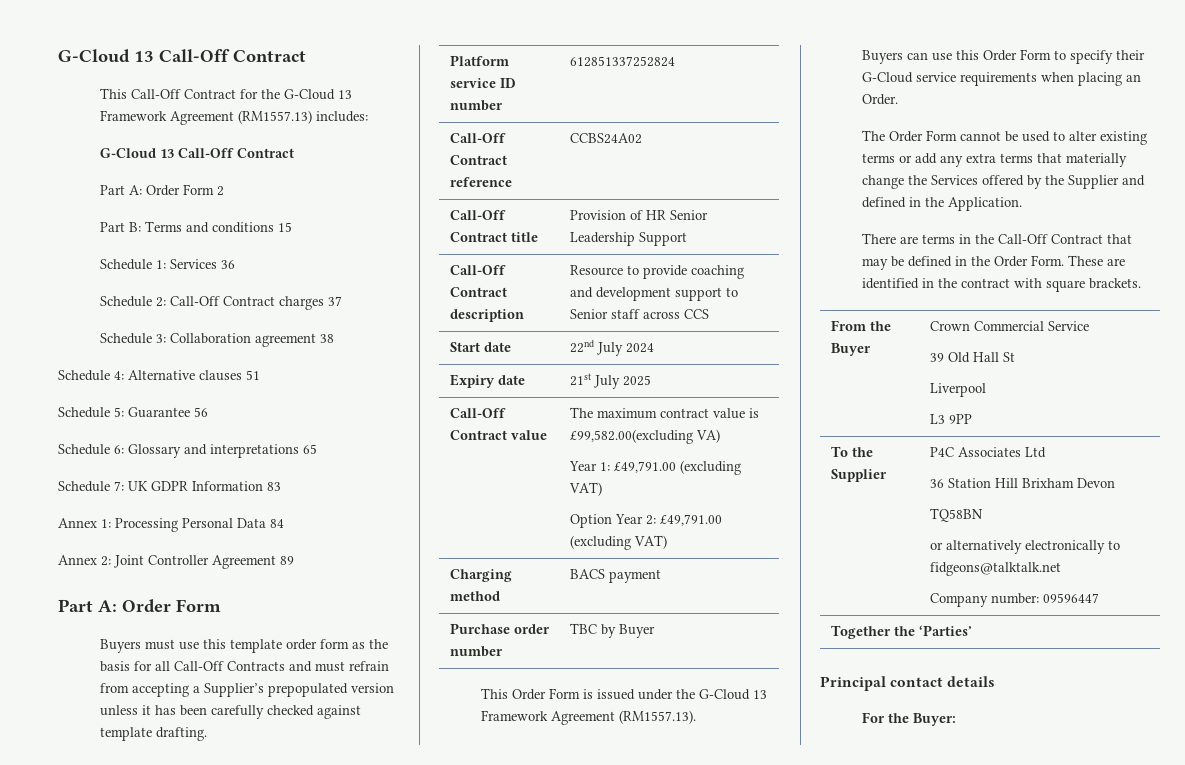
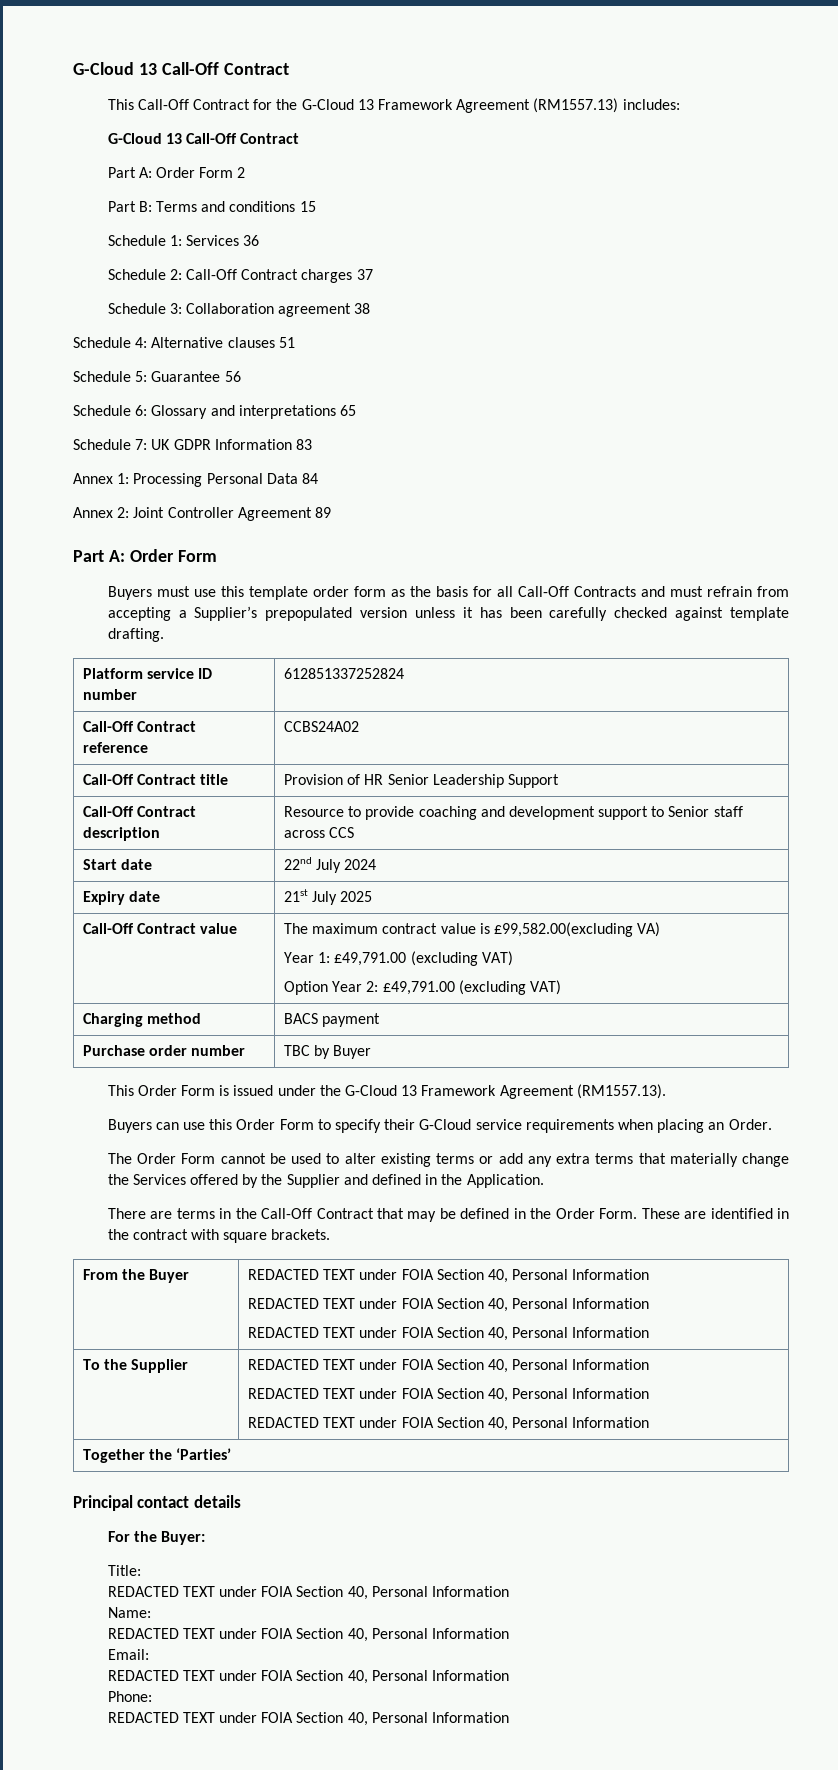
[929,321,1089,331] [929,352,1015,363] [929,383,986,397] [929,414,972,424] [830,446,873,457] [830,469,887,482] [929,447,1046,458] [929,478,1115,488] [929,508,983,522] [929,540,1120,554] [929,562,1061,576] [929,593,1099,607] Crown Commercial Service // 39 Old Hall St // Liverpool // L3 9PP // To the Supplier | P4C Associates Ltd // 36 Station Hill Brixham Devon // TQ58BN // or alternatively electronically to fidgeons@talktalk.net // Company number: 09596447 -> [247,1269,650,1283] [247,1298,650,1312] [247,1327,650,1341] [82,1359,189,1373] [247,1359,650,1373] [247,1388,650,1402] [247,1417,650,1431] REDACTED TEXT under FOIA Section 40, Personal Information // REDACTED TEXT under FOIA Section 40, Personal Information // REDACTED TEXT under FOIA Section 40, Personal Information // To the Supplier | REDACTED TEXT under FOIA Section 40, Personal Information // REDACTED TEXT under FOIA Section 40, Personal Information // REDACTED TEXT under FOIA Section 40, Personal Information
(956, 719) none -> [107,1565,141,1576] [107,1586,510,1600] [107,1607,151,1618] [107,1628,510,1642] [107,1649,149,1660] [107,1670,510,1684] [107,1691,152,1702] [107,1712,510,1726] // Title: // REDACTED TEXT under FOIA Section 40, Personal Information // Name: // REDACTED TEXT under FOIA Section 40, Personal Information // Email: // REDACTED TEXT under FOIA Section 40, Personal Information // Phone: // REDACTED TEXT under FOIA Section 40, Personal Information

